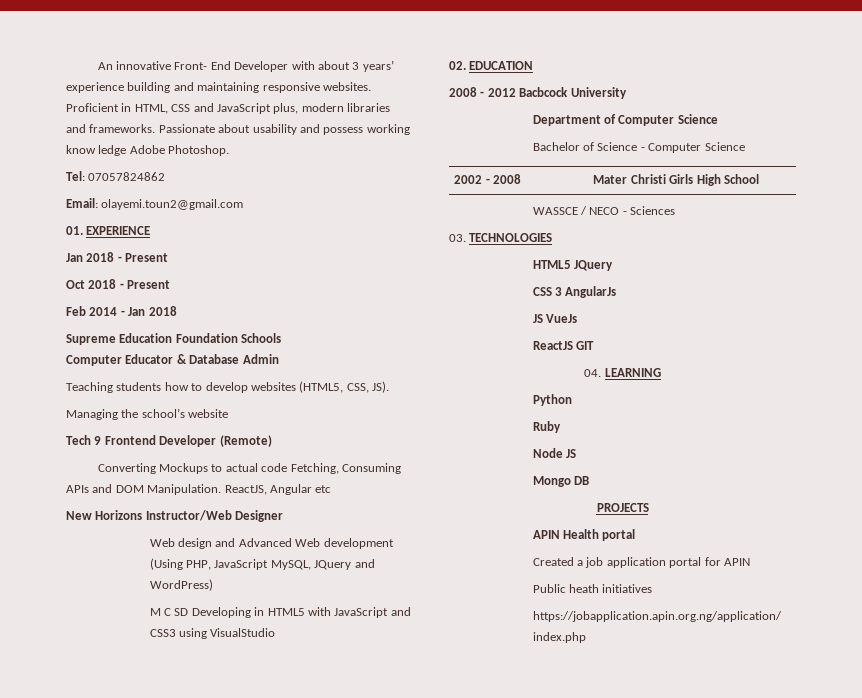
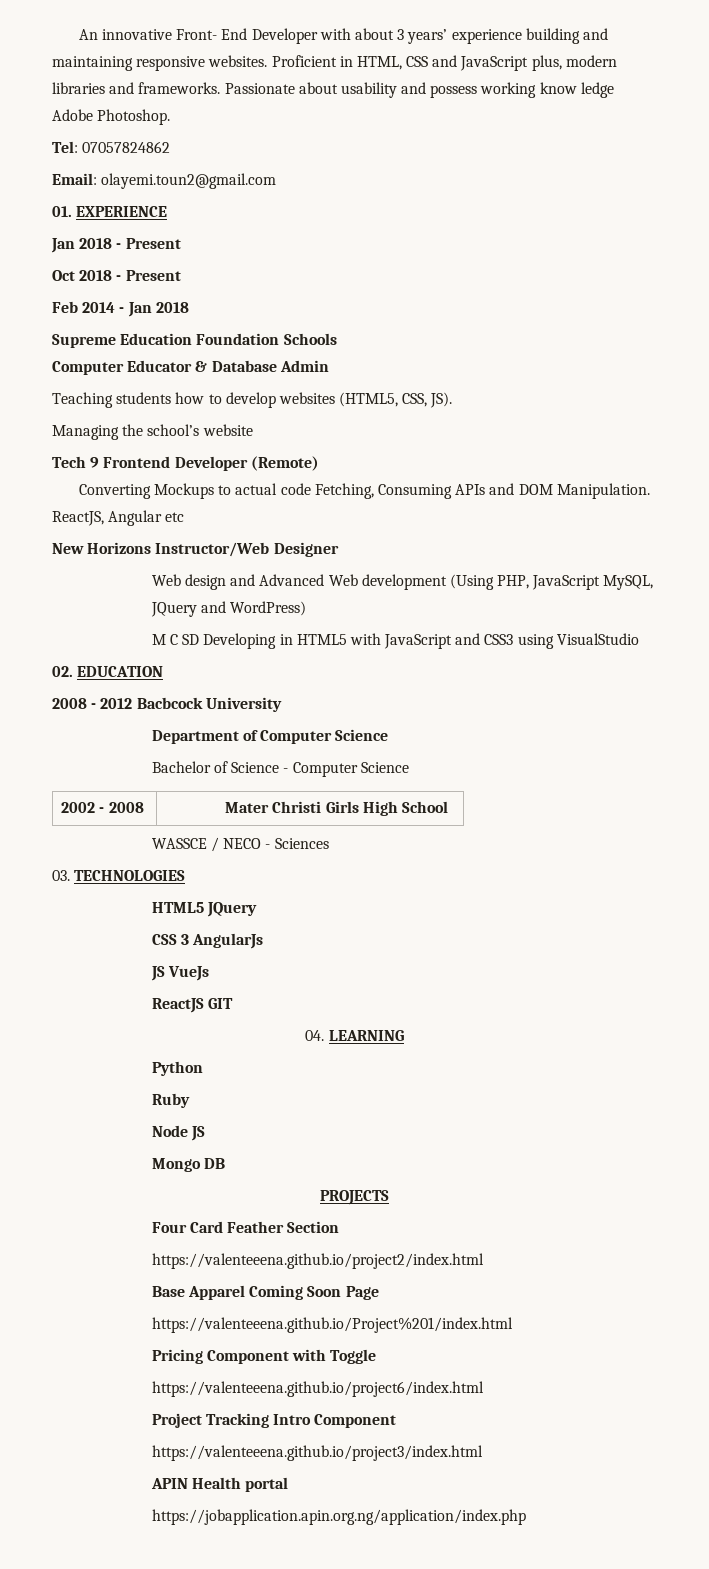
[532,529,636,541] [532,557,750,568] [532,584,653,593] APIN Health portal // Created a job application portal for APIN // Public heath initiatives -> [151,1221,340,1233] [151,1253,484,1269] [151,1285,379,1300] [151,1317,513,1333] [151,1349,377,1364] [151,1381,484,1397] [151,1413,397,1428] [151,1445,483,1461] [150,1477,289,1492] Four Card Feather Section // https://valenteeena.github.io/project2/index.html // Base Apparel Coming Soon Page // https://valenteeena.github.io/Project%201/index.html // Pricing Component with Toggle // https://valenteeena.github.io/project6/index.html // Project Tracking Intro Component // https://valenteeena.github.io/project3/index.html // APIN Health portal

